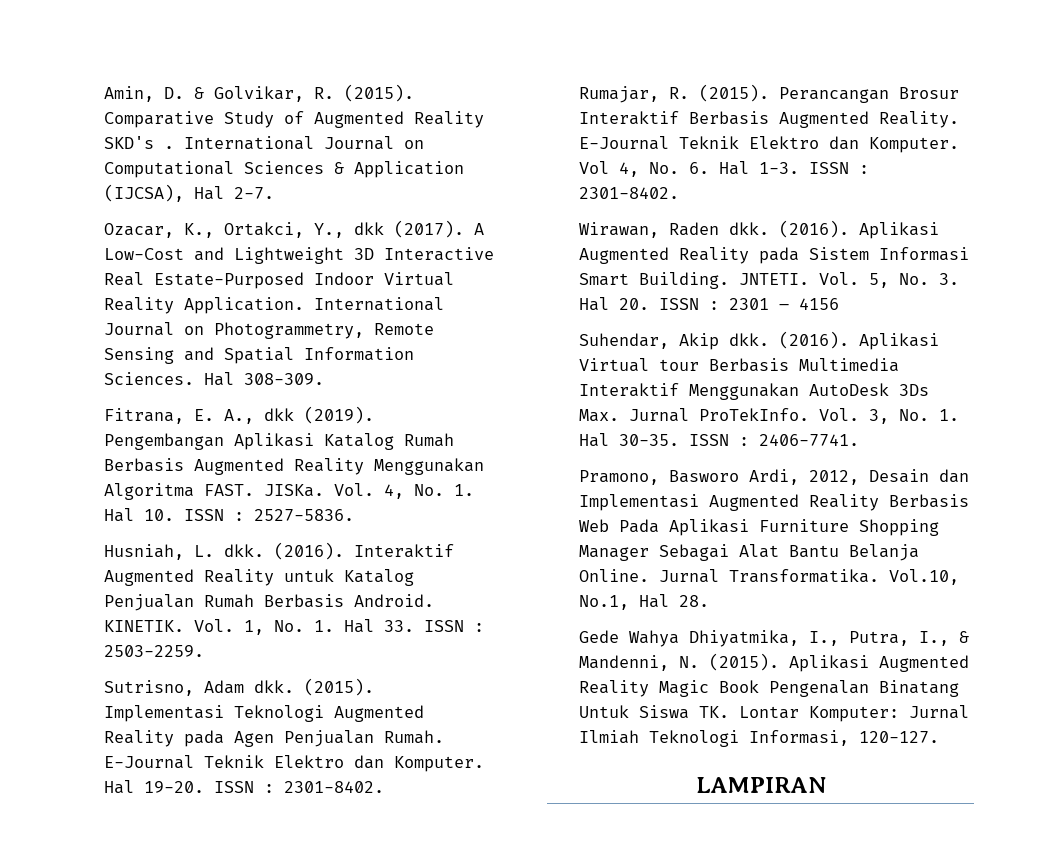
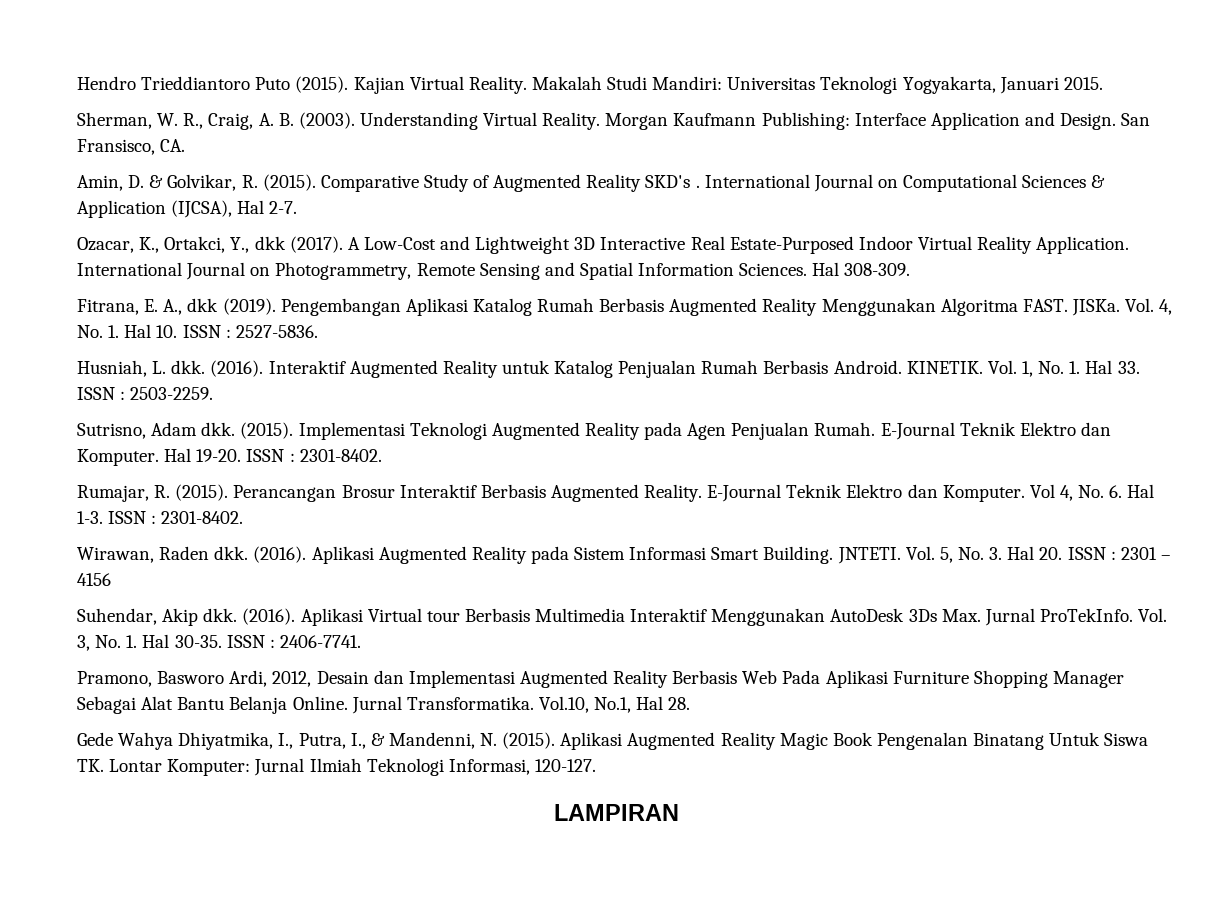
(103, 94) none -> [77,76,1103,94] [77,112,1151,130] [77,139,186,155] Hendro Trieddiantoro Puto (2015). Kajian Virtual Reality. Makalah Studi Mandiri: Universitas Teknologi Yogyakarta, Januari 2015. // Sherman, W. R., Craig, A. B. (2003). Understanding Virtual Reality. Morgan Kaufmann Publishing: Interface Application and Design. San Fransisco, CA. //

